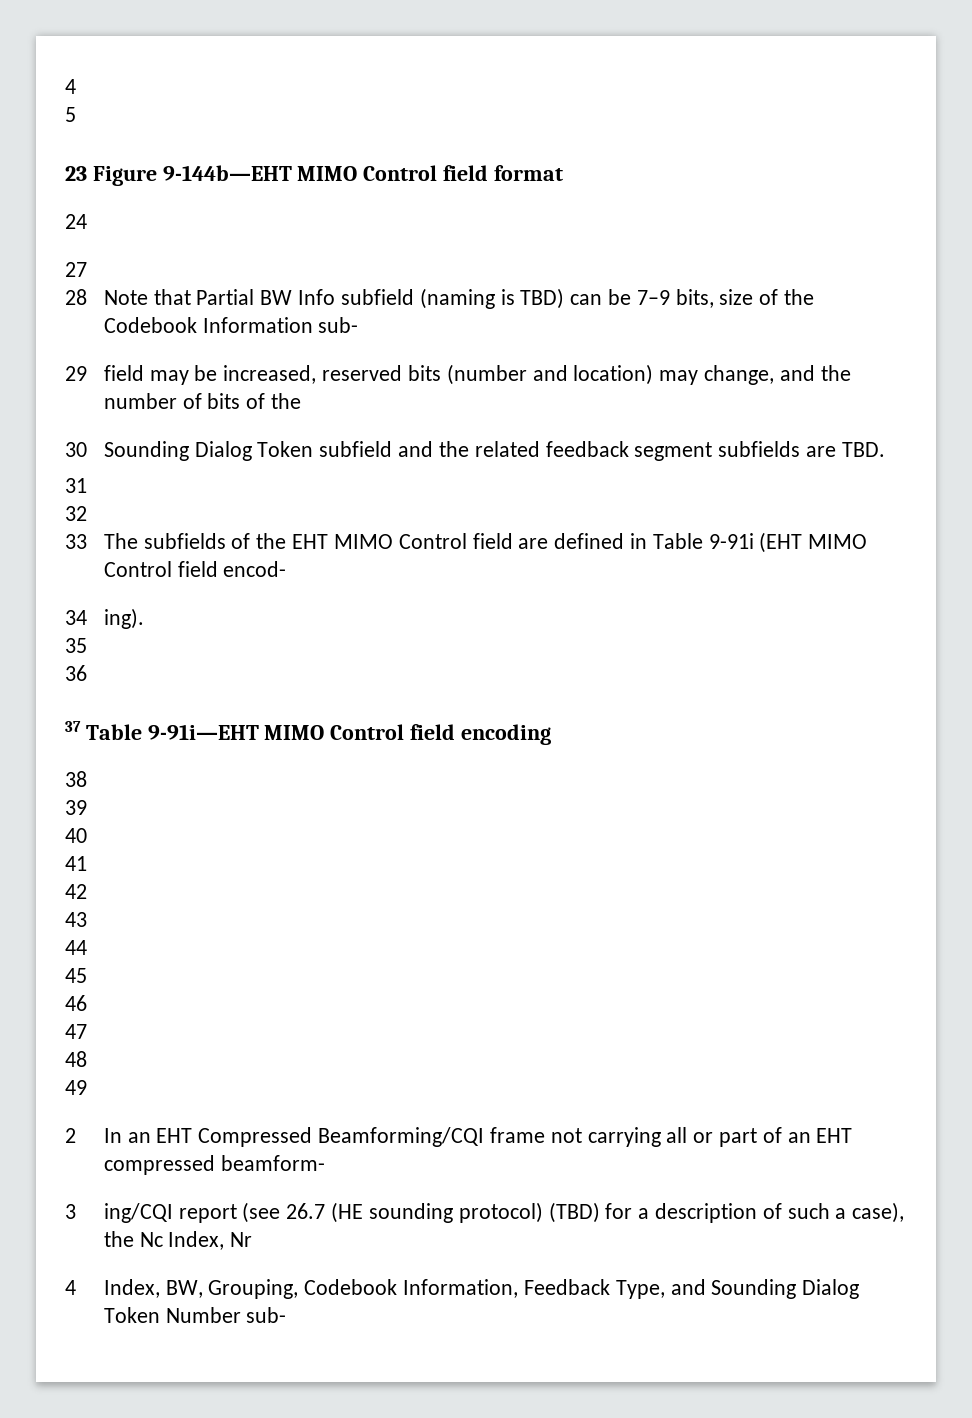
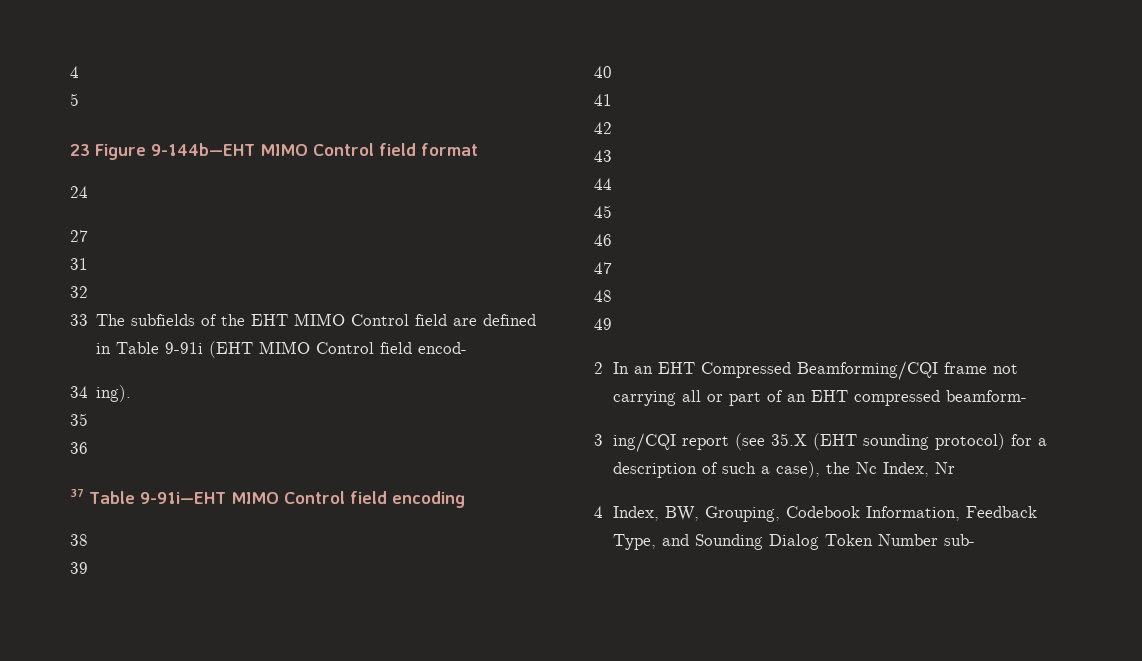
[65,288,814,309] [103,317,359,333] [65,364,851,385] [103,393,302,409] [65,441,885,461] // 28 Note that Partial BW Info subfield (naming is TBD) can be 7–9 bits, size of the Codebook Information sub- // 29 field may be increased, reserved bits (number and location) may change, and the number of bits of the // 30 Sounding Dialog Token subfield and the related feedback segment subfields are TBD. -> (88, 236) none
[286,1202,364,1223] 26.7 (HE -> [771,433,858,450] 35.X (EHT
[548,1202,600,1223] (TBD) -> (1006, 441) none

